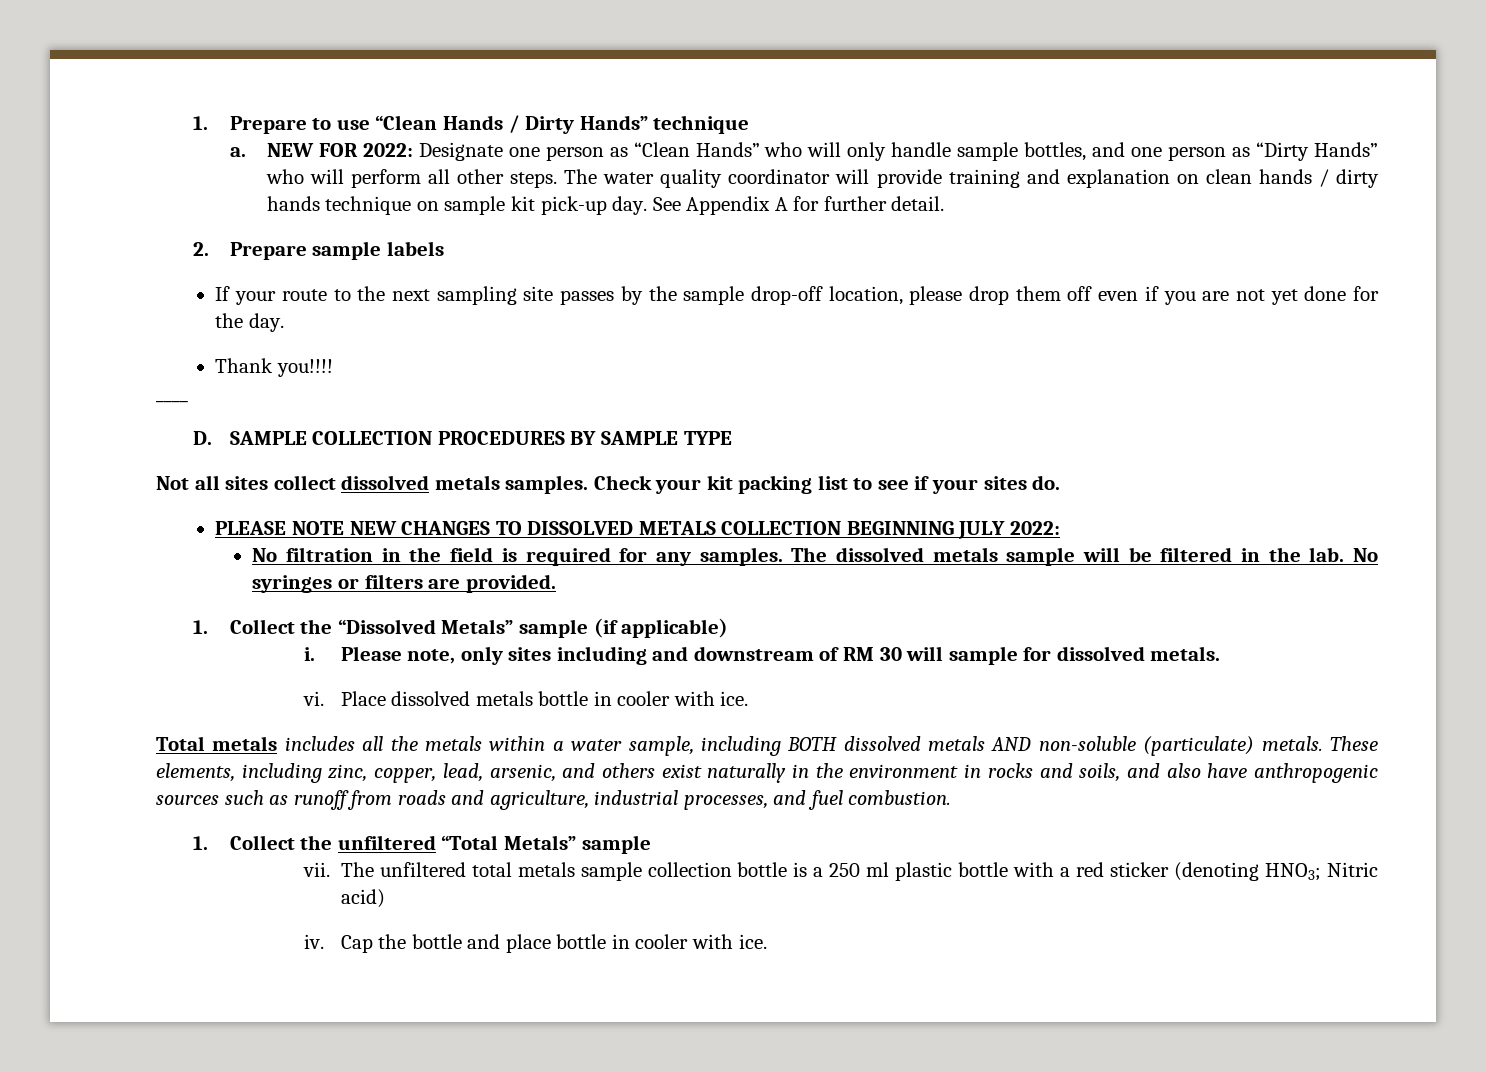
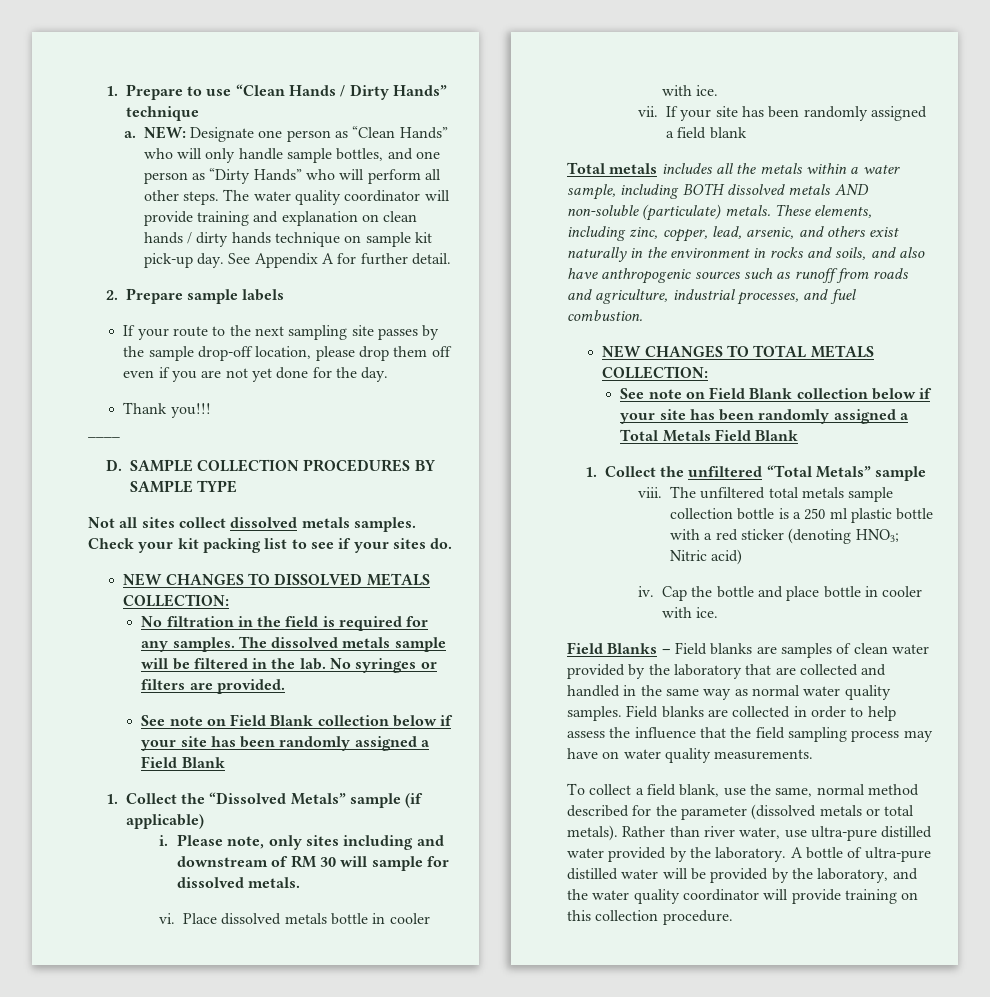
[266,143,413,157] NEW FOR 2022: -> [143,126,186,139] NEW:
[277,359,334,377] you!!!! -> [170,403,211,418] you!!!
[215,521,345,535] PLEASE NOTE -> (453, 543) none
[721,521,1060,539] COLLECTION BEGINNING JULY 2022: -> [123,594,230,607] COLLECTION:
(556, 583) none -> [141,714,454,727] [141,736,431,751] [141,756,225,768] // See note on Field Blank collection below if your site has been randomly assigned a Field Blank
(749, 698) none -> [638,106,928,121] [666,127,747,139] // vii. If your site has been randomly assigned a field blank
(952, 797) none -> [602,345,874,358] [602,366,709,379] [620,387,933,400] [620,409,910,424] [620,429,799,442] // NEW CHANGES TO TOTAL METALS COLLECTION: // See note on Field Blank collection below if your site has been randomly assigned a Total Metals Field Blank
[302,862,330,877] vii. -> [638,487,663,498] viii.
(767, 941) none -> [567,642,929,658] [567,664,887,679] [567,685,891,700] [567,705,896,721] [567,727,933,742] [567,748,814,763] [567,783,919,797] [567,804,915,820] [567,825,933,841] [567,847,931,862] [567,868,918,883] [567,889,919,904] [567,910,733,925] // Field Blanks – Field blanks are samples of clean water provided by the laboratory that are collected and handled in the same way as normal water quality samples. Field blanks are collected in order to help assess the influence that the field sampling process may have on water quality measurements. // To collect a field blank, use the same, normal method described for the parameter (dissolved metals or total metals). Rather than river water, use ultra-pure distilled water provided by the laboratory. A bottle of ultra-pure distilled water will be provided by the laboratory, and the water quality coordinator will provide training on this collection procedure.

